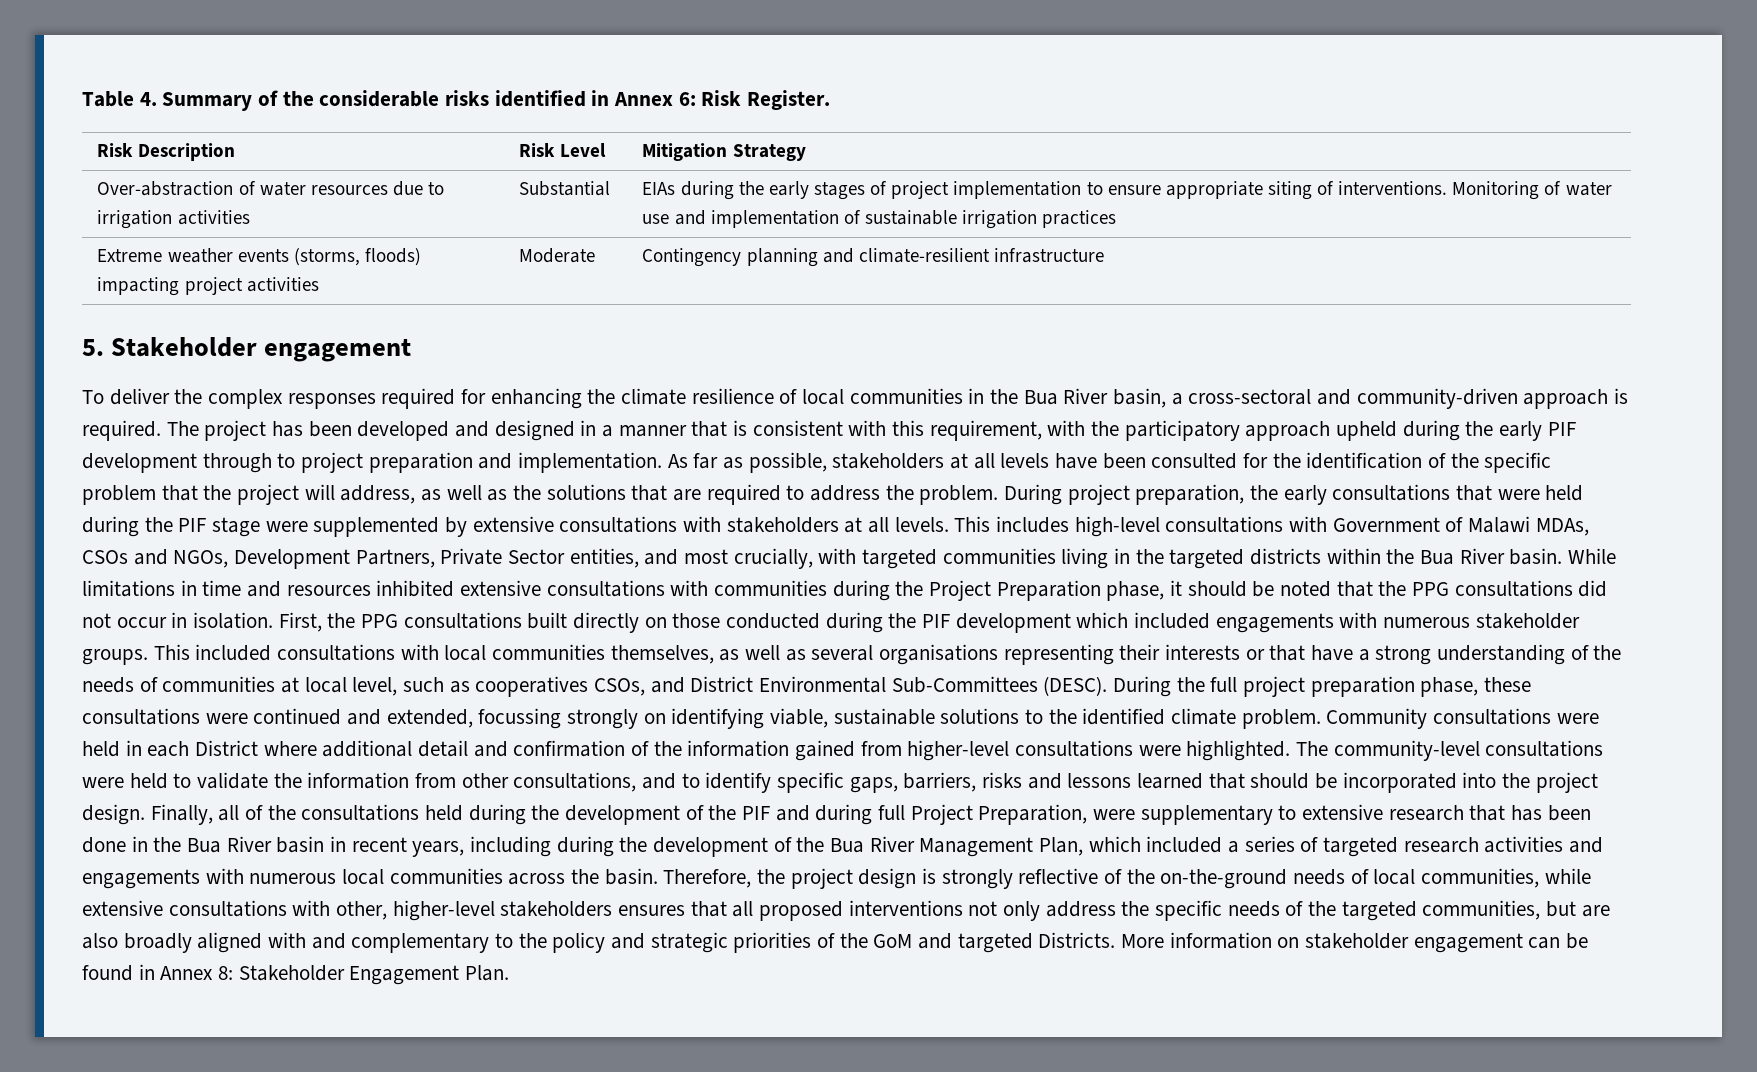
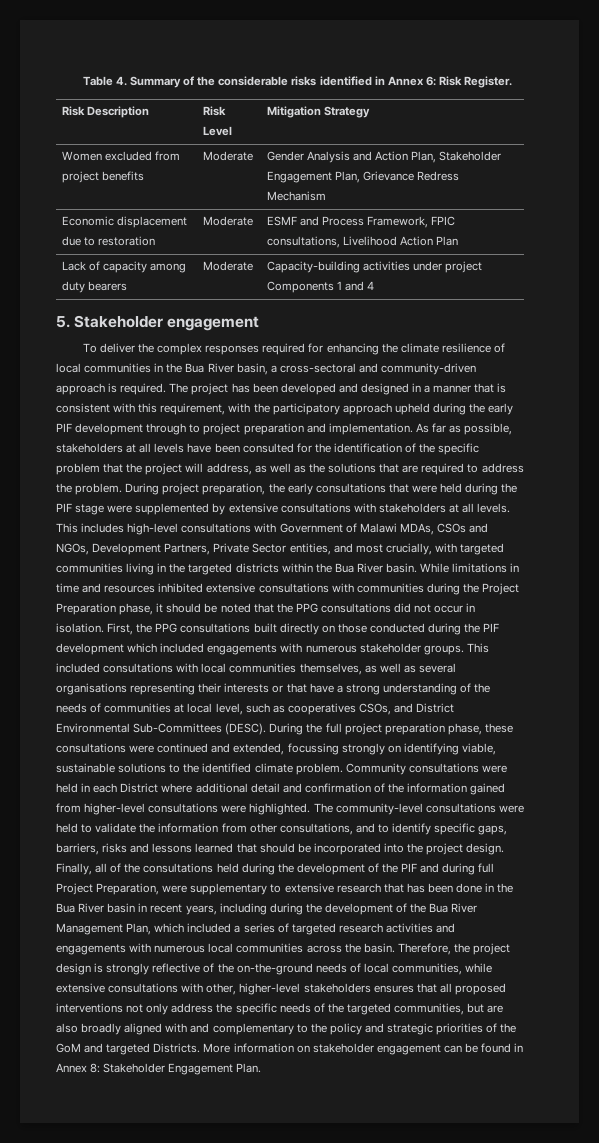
[97,181,445,196] [97,210,250,229] [519,181,611,196] [642,181,1612,200] [642,210,1117,229] [97,248,422,266] [97,277,319,296] [519,248,596,263] [642,248,1105,267] Over-abstraction of water resources due to irrigation activities | Substantial | EIAs during the early stages of project implementation to ensure appropriate siting of interventions. Monitoring of water use and implementation of sustainable irrigation practices // Extreme weather events (storms, floods) impacting project activities | Moderate | Contingency planning and climate-resilient infrastructure -> [61,151,180,161] [61,171,144,183] [202,151,253,161] [266,151,502,163] [266,171,460,183] [266,191,326,201] [61,216,187,228] [61,236,155,246] [202,216,253,226] [266,216,456,228] [266,236,459,248] [61,261,187,273] [61,281,127,293] [202,261,253,271] [266,261,483,273] [266,281,375,293] Women excluded from project benefits | Moderate | Gender Analysis and Action Plan, Stakeholder Engagement Plan, Grievance Redress Mechanism // Economic displacement due to restoration | Moderate | ESMF and Process Framework, FPIC consultations, Livelihood Action Plan // Lack of capacity among duty bearers | Moderate | Capacity-building activities under project Components 1 and 4

